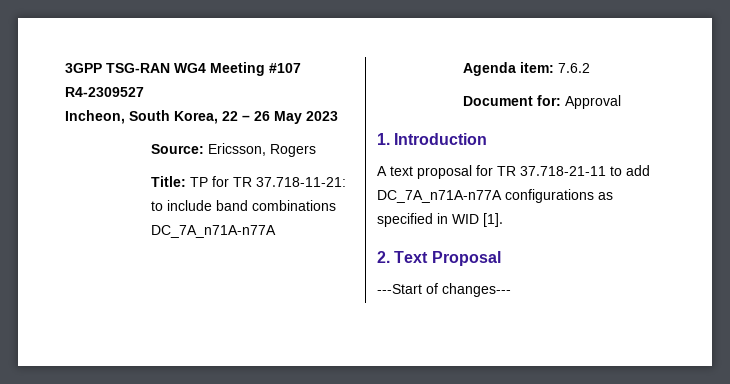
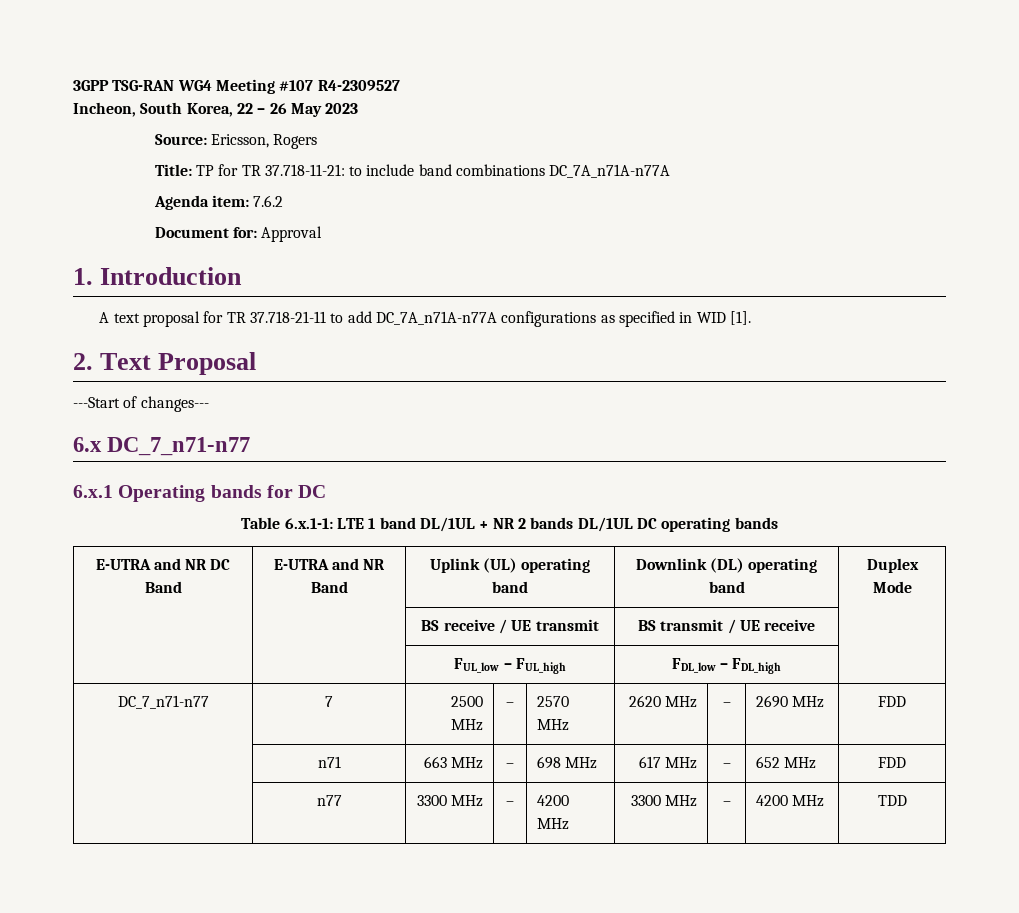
(511, 290) none -> [73,437,251,456] [73,485,327,502] [241,517,778,532] [95,558,231,570] [144,581,182,593] [273,558,386,570] [310,581,348,593] [429,558,591,573] [492,581,528,593] [635,558,818,573] [708,581,745,593] [866,558,919,573] [872,581,912,593] [421,619,599,634] [637,619,816,634] [454,658,566,674] [671,658,782,674] [117,695,209,709] [325,696,333,707] [450,696,483,707] [450,719,483,731] [506,702,514,707] [537,696,570,707] [537,719,570,731] [628,695,697,708] [722,702,731,707] [756,695,825,708] [878,696,906,707] [317,756,341,768] [423,756,483,769] [506,763,514,768] [537,756,598,769] [638,756,697,769] [722,763,731,768] [756,756,817,769] [878,757,906,768] [316,795,342,806] [416,795,483,807] [506,801,514,806] [537,795,570,806] [537,818,570,830] [630,795,697,807] [722,801,731,806] [756,795,825,807] [877,795,907,806] // 6.x DC_7_n71-n77 // 6.x.1 Operating bands for DC // Table 6.x.1-1: LTE 1 band DL/1UL + NR 2 bands DL/1UL DC operating bands // E-UTRA and NR DC Band | E-UTRA and NR Band | Uplink (UL) operating band | Downlink (DL) operating band | Duplex Mode // | | BS receive / UE transmit | BS transmit / UE receive | // | | FUL_low – FUL_high | FDL_low – FDL_high | // DC_7_n71-n77 | 7 | 2500 MHz | – | 2570 MHz | 2620 MHz | – | 2690 MHz | FDD // | n71 | 663 MHz | – | 698 MHz | 617 MHz | – | 652 MHz | FDD // | n77 | 3300 MHz | – | 4200 MHz | 3300 MHz | – | 4200 MHz | TDD

